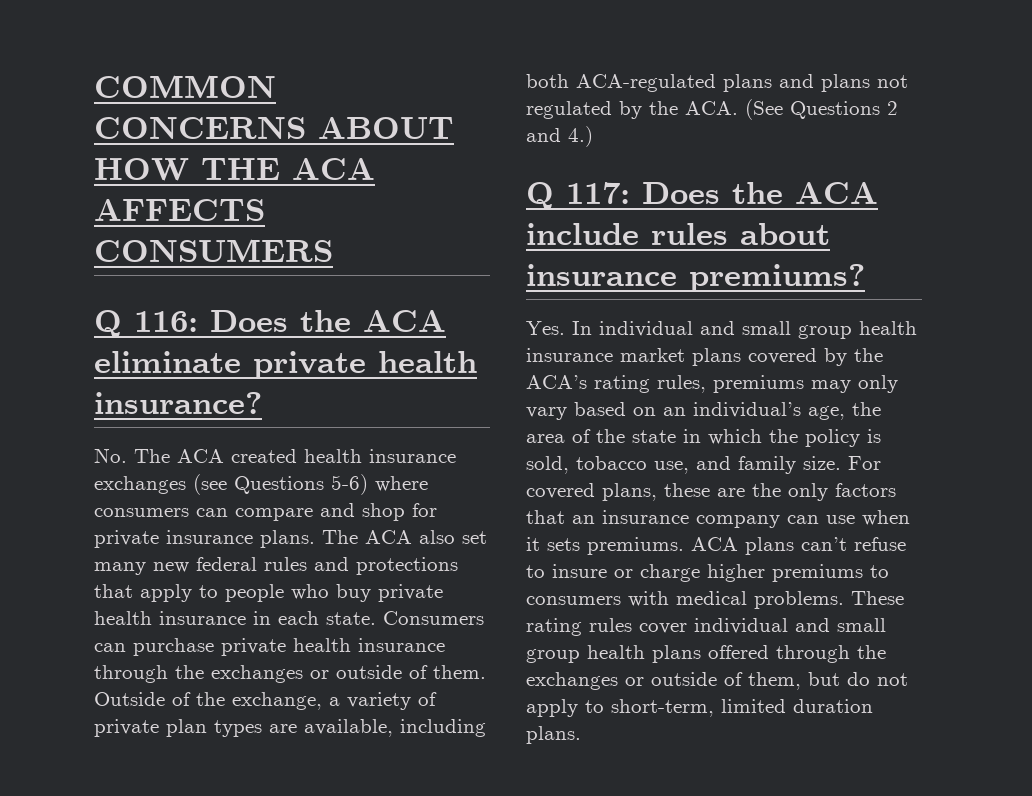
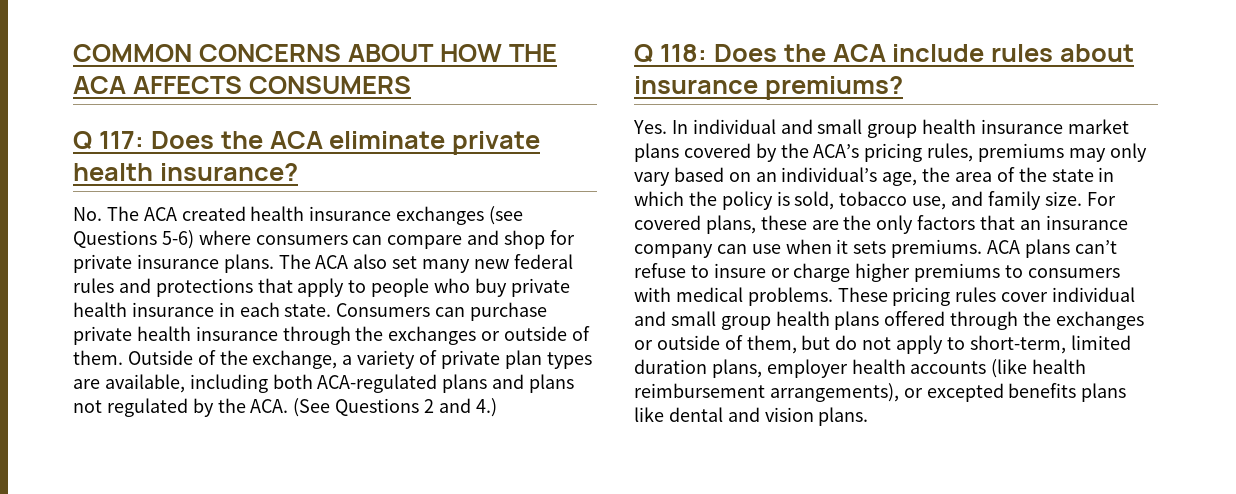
[134,311,198,332] 116: -> [98,131,144,149] 117:
[566,182,630,204] 117: -> [659,44,707,62] 118:
[594,375,650,393] rating -> [864,143,923,162] pricing
[526,618,582,636] rating -> [892,287,951,306] pricing
(873, 706) none -> [711,359,1087,378] [634,383,1127,402] [634,407,814,422] plans, employer health accounts (like health reimbursement arrangements), or excepted benefits plans like dental and vision

